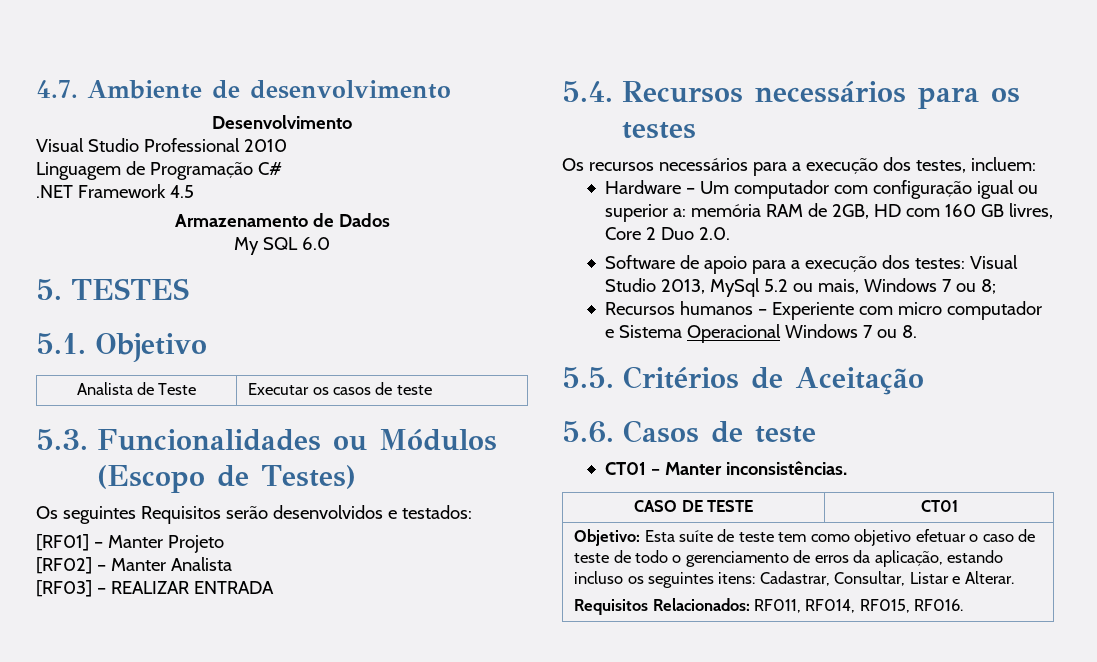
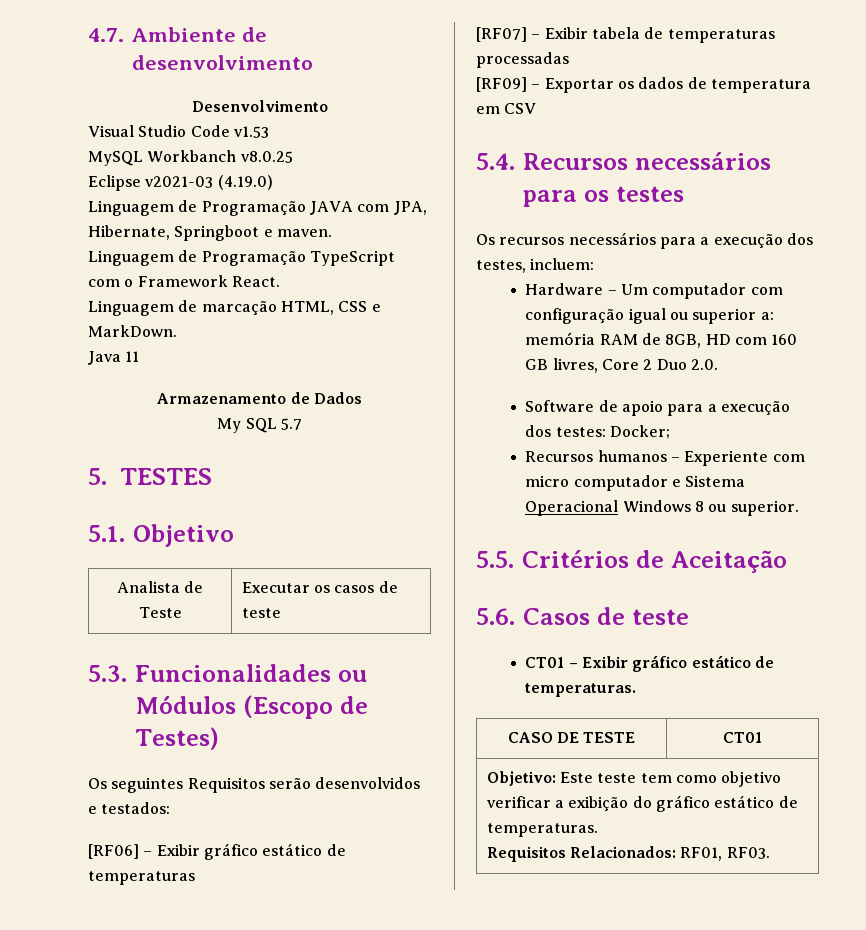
[143,138,287,152] [36,161,282,180] [36,184,194,198] Professional 2010 // Linguagem de Programação C# // .NET Framework 4.5 -> [190,125,269,138] [88,150,293,166] [88,175,273,191] [88,200,427,216] [88,225,332,241] [88,250,395,266] [88,275,280,287] [88,300,381,316] [88,325,177,337] [88,351,140,365] Code v1.53 // MySQL Workbanch v8.0.25 // Eclipse v2021-03 (4.19.0) // Linguagem de Programação JAVA com JPA, Hibernate, Springboot e maven. // Linguagem de Programação TypeScript com o Framework React. // Linguagem de marcação HTML, CSS e MarkDown. // Java 11
[301,237,330,250] 6.0 -> [280,418,302,430] 5.7
[36,534,224,553] [36,557,232,574] [36,580,274,597] [RF01] – Manter Projeto // [RF02] – Manter Analista // [RF03] – REALIZAR ENTRADA -> [88,843,346,860] [88,871,195,885] [476,27,775,43] [476,52,569,68] [476,77,811,93] [476,103,537,114] [RF06] – Exibir gráfico estático de temperaturas // [RF07] – Exibir tabela de temperaturas processadas // [RF09] – Exportar os dados de temperatura em CSV
[831,204,869,219] 2GB, -> [665,334,702,348] 8GB,
[969,255,1018,269] [604,278,996,297] Visual Studio 2013, MySql 5.2 ou mais, Windows 7 ou 8; -> [609,425,670,439] Docker;
[862,325,917,338] 7 ou 8. -> [694,500,799,516] 8 ou superior.
[664,461,847,475] Manter inconsistências. -> [581,655,774,672] [525,683,637,697] Exibir gráfico estático de temperaturas.
[644,529,735,542] Esta suíte de -> [560,772,594,783] Este
[915,529,1036,542] [574,550,1004,567] [574,571,1014,588] [574,598,964,615] efetuar o caso de teste de todo o gerenciamento de erros da aplicação, estando incluso os seguintes itens: Cadastrar, Consultar, Listar e Alterar. // Requisitos Relacionados: RF011, RF014, RF015, RF016. -> [486,795,798,812] [486,823,598,837] [486,846,770,862] verificar a exibição do gráfico estático de temperaturas. // Requisitos Relacionados: RF01, RF03.

